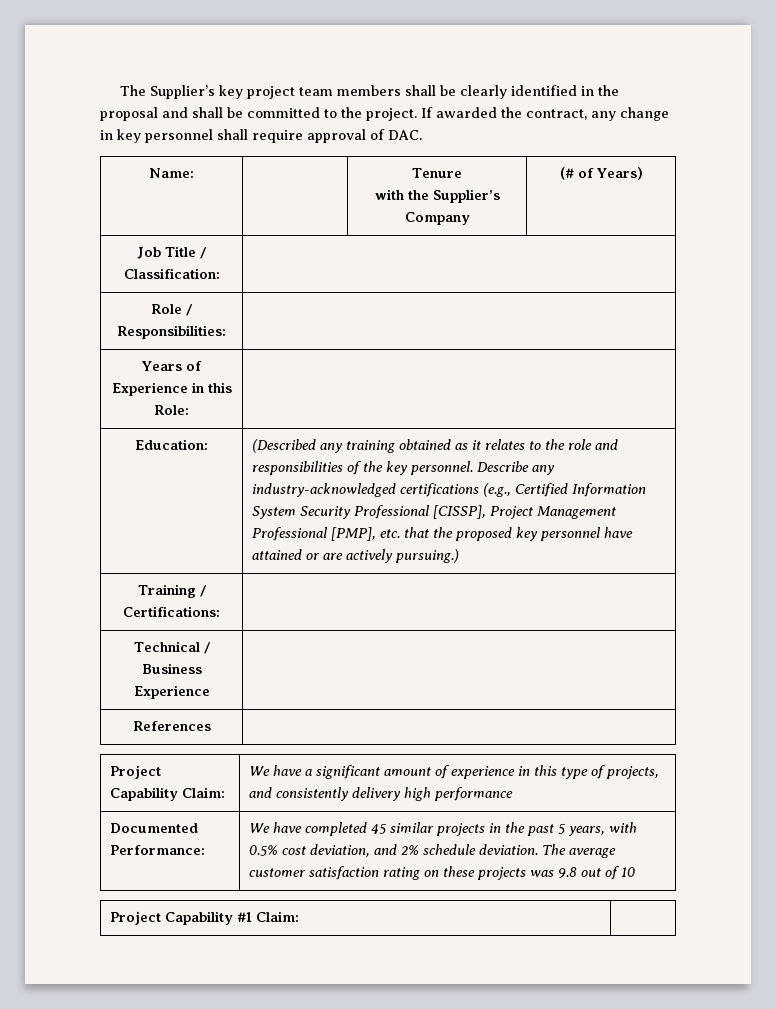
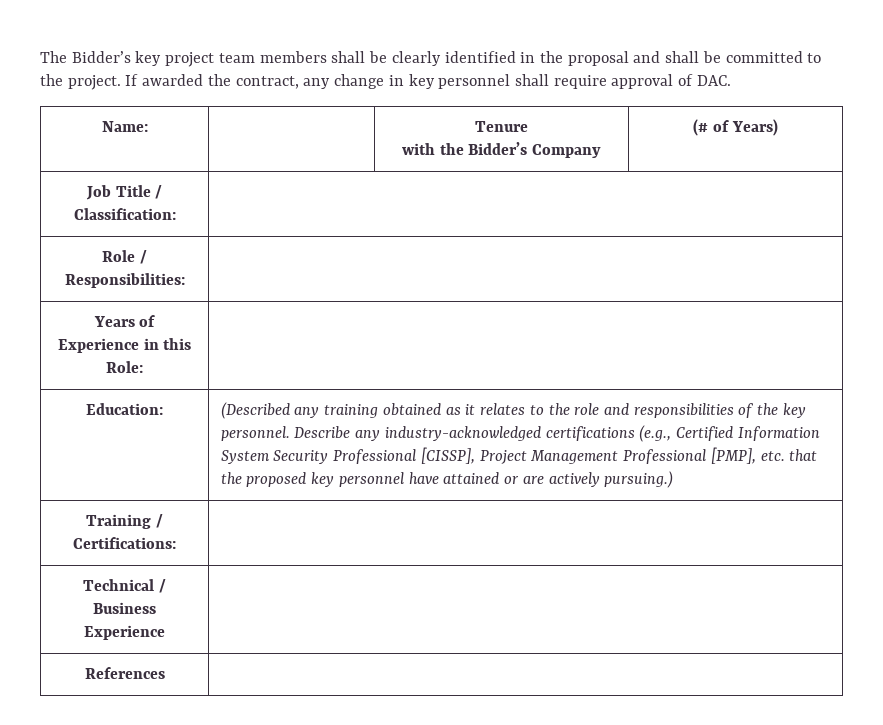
[119,85,215,99] The Supplier’s -> [40,51,131,63] The Bidder’s
[432,189,500,203] Supplier’s -> [468,142,528,155] Bidder’s
[109,765,161,779] [109,787,225,801] [248,765,659,779] [248,787,513,801] [109,823,198,833] [109,845,205,855] [248,822,637,836] [248,844,616,858] [248,866,635,880] [109,911,299,925] // Project Capability Claim: | We have a significant amount of experience in this type of projects, and consistently delivery high performance // Documented Performance: | We have completed 45 similar projects in the past 5 years, with 0.5% cost deviation, and 2% schedule deviation. The average customer satisfaction rating on these projects was 9.8 out of 10 // Project Capability #1 Claim: | -> (165, 673) none

